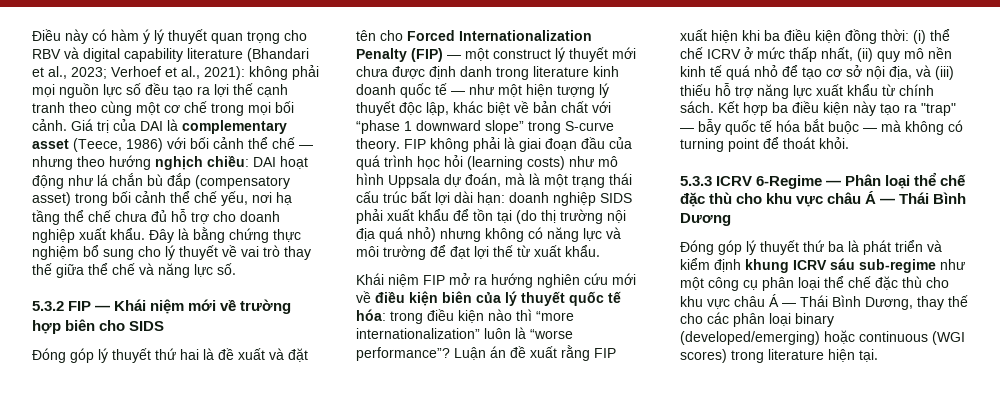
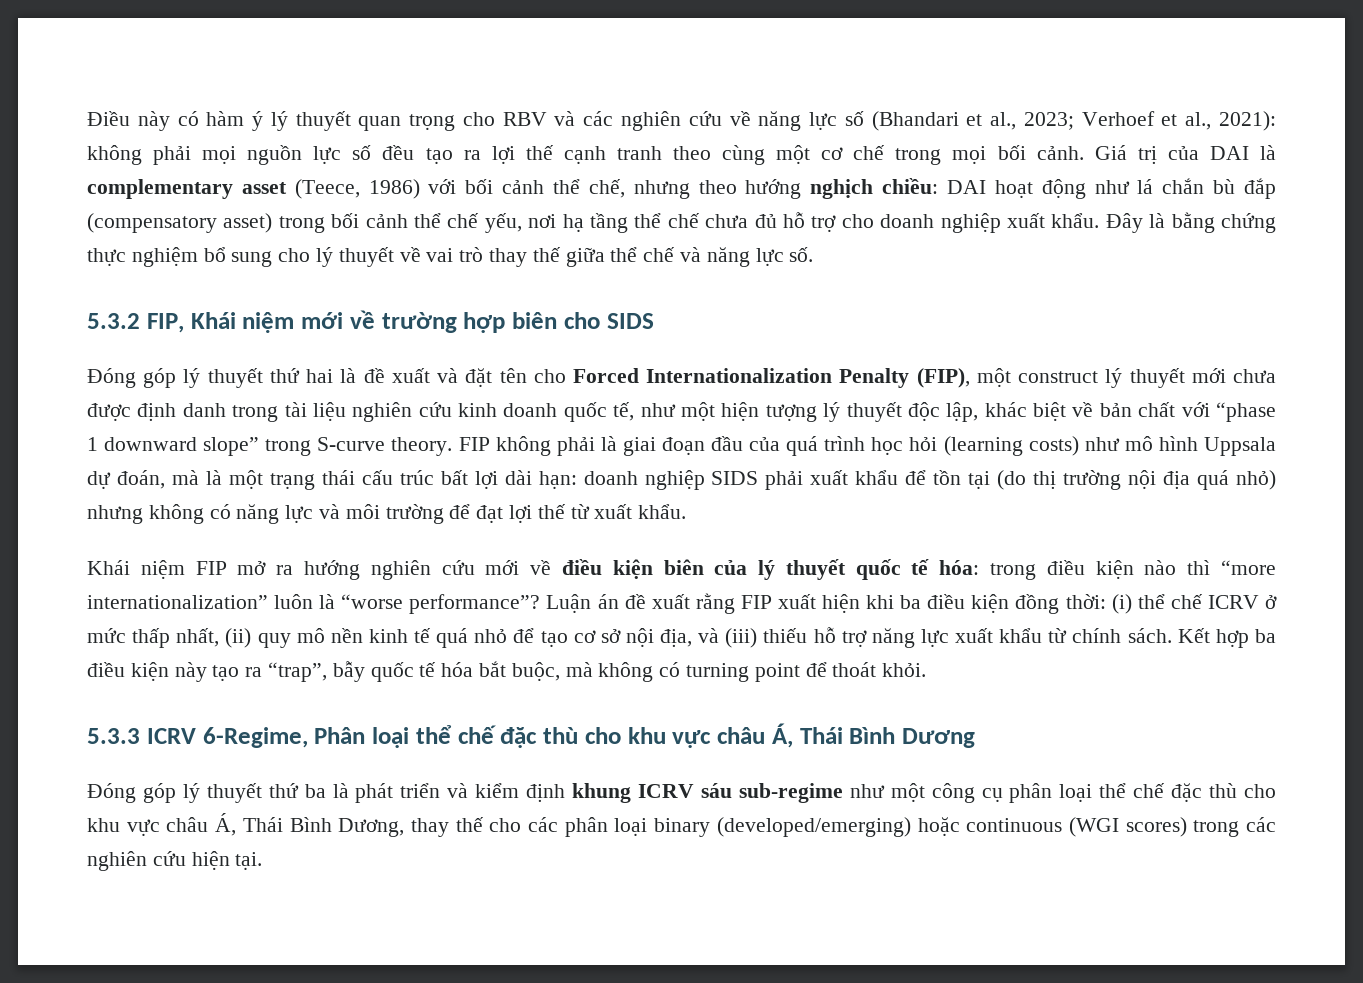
[83,48,243,62] digital capability literature -> [583,111,864,131] các nghiên cứu về năng lực số
[272,137,313,149] chế — -> [588,179,625,198] chế,
[68,301,111,311] FIP — -> [146,313,184,333] FIP,
[411,48,461,62] (FIP) — -> [916,368,970,388] (FIP),
[533,66,589,77] literature -> [284,402,452,422] tài liệu nghiên cứu
[435,83,465,95] tế — -> [613,402,635,421] tế,
[921,103,956,116] [680,128,694,132] "trap" — -> [268,662,328,682] “trap”,
[828,121,877,134] buộc — -> [511,662,560,681] buộc,
[756,175,842,189] 6-Regime — -> [202,727,308,748] 6-Regime,
[865,191,896,204] Á — -> [771,723,793,748] Á,
[769,294,796,307] Á — -> [215,813,237,836] Á,
[768,349,824,360] literature -> [1246,817,1277,832] [87,851,186,871] các nghiên cứu

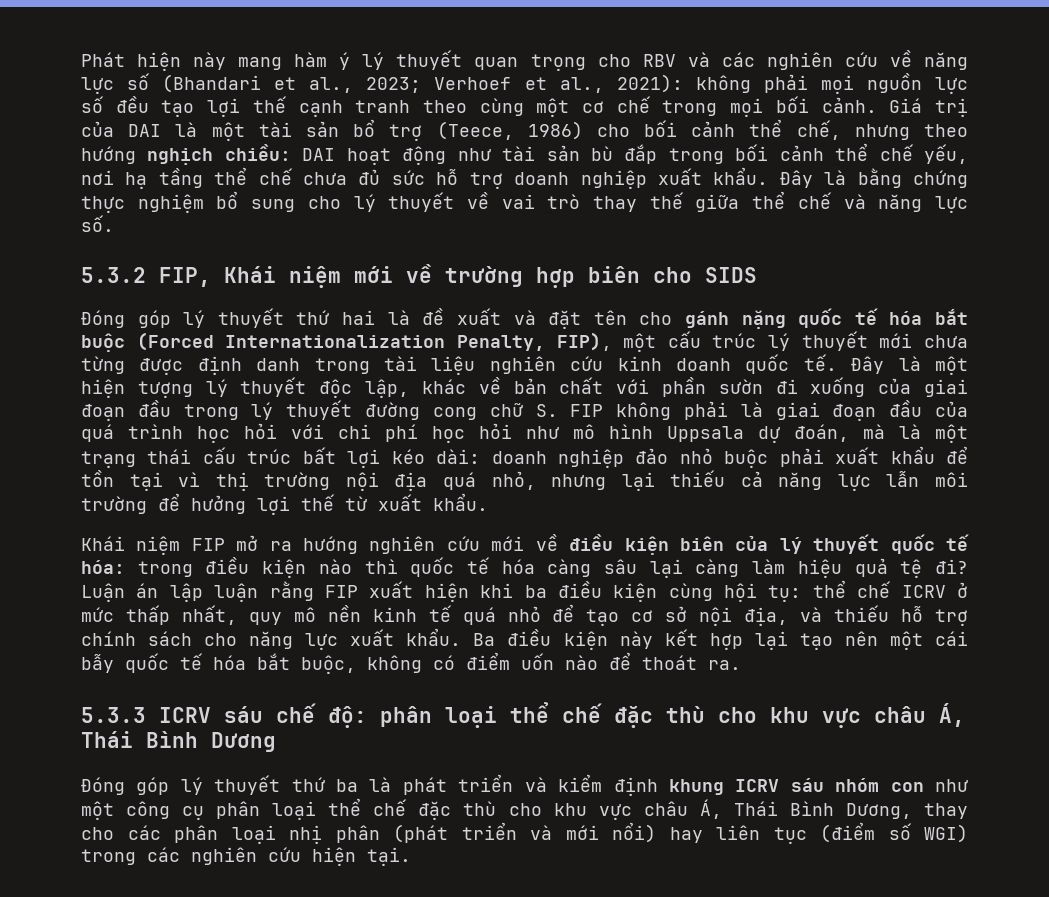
[87,111,199,131] Điều này có -> [81,52,283,71] Phát hiện này mang
[463,150,481,160] ra -> (195, 108) none
[87,179,287,199] complementary asset -> [211,119,423,141] một tài sản bổ trợ
[428,179,457,194] với -> [596,124,630,137] cho
[1137,178,1277,199] [87,213,273,233] lá chắn bù đắp (compensatory asset) -> [502,144,658,164] tài sản bù đắp
[782,212,874,232] hỗ trợ cho -> [391,169,503,189] sức hỗ trợ
[572,368,1099,388] Forced Internationalization Penalty (FIP), một construct -> [684,308,968,329] [81,331,757,352] gánh nặng quốc tế hóa bắt buộc (Forced Internationalization Penalty, FIP), một cấu trúc
(1277, 376) none -> [81,356,125,374] từng
[613,402,676,421] tế, như -> [803,354,921,374] tế. Đây là
[1033,402,1067,421] biệt -> (466, 386) none
[1215,402,1276,422] [87,437,453,456] “phase 1 downward slope” trong S-curve theory. -> [661,377,968,397] [81,400,558,421] phần sườn đi xuống của giai đoạn đầu trong lý thuyết đường cong chữ S.
[943,436,1079,456] (learning costs) -> [291,423,512,443] với chi phí học hỏi
[504,470,759,490] dài hạn: doanh nghiệp SIDS -> [391,448,769,468] kéo dài: doanh nghiệp đảo nhỏ buộc
[997,470,1027,490] (do -> [178,472,201,487] vì
[1236,470,1276,490] [87,504,341,524] nhỏ) nhưng không có năng lực và -> [491,470,920,491] nhỏ, nhưng lại thiếu cả năng lực lẫn
[476,505,504,523] đạt -> [191,495,246,514] hưởng
[1220,560,1276,575] [87,594,690,614] “more internationalization” luôn là “worse performance”? Luận án đề xuất -> [410,557,969,578] [81,583,259,602] quốc tế hóa càng sâu lại càng làm hiệu quả tệ đi? Luận án lập luận
[1015,594,1132,614] đồng thời: (i) -> [668,583,802,602] cùng hội tụ:
[225,628,252,648] (ii) -> (237, 615) none
[725,628,758,648] (iii) -> (823, 614) none
[871,628,1277,648] [87,662,328,682] năng lực xuất khẩu từ chính sách. Kết hợp ba điều kiện này tạo ra “trap”, -> [81,628,968,650] chính sách cho năng lực xuất khẩu. Ba điều kiện này kết hợp lại tạo nên một cái
[565,662,800,682] mà không có turning point -> [367,652,598,673] không có điểm uốn nào
[882,663,927,677] khỏi. -> [708,660,741,670] ra.
[202,727,366,748] 6-Regime, Phân -> [224,703,432,728] sáu chế độ: phân
[738,783,843,803] sub-regime -> [835,778,924,792] nhóm con
[455,817,484,832] thế -> (968, 811) none
[654,817,1187,837] binary (developed/emerging) hoặc continuous (WGI scores) -> [289,822,968,844] nhị phân (phát triển và mới nổi) hay liên tục (điểm số WGI)

